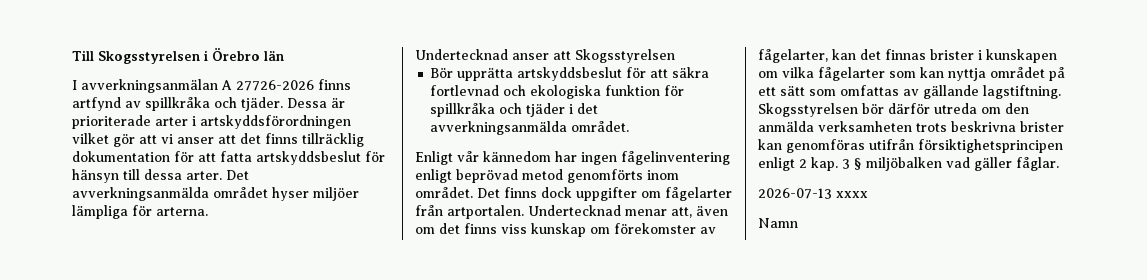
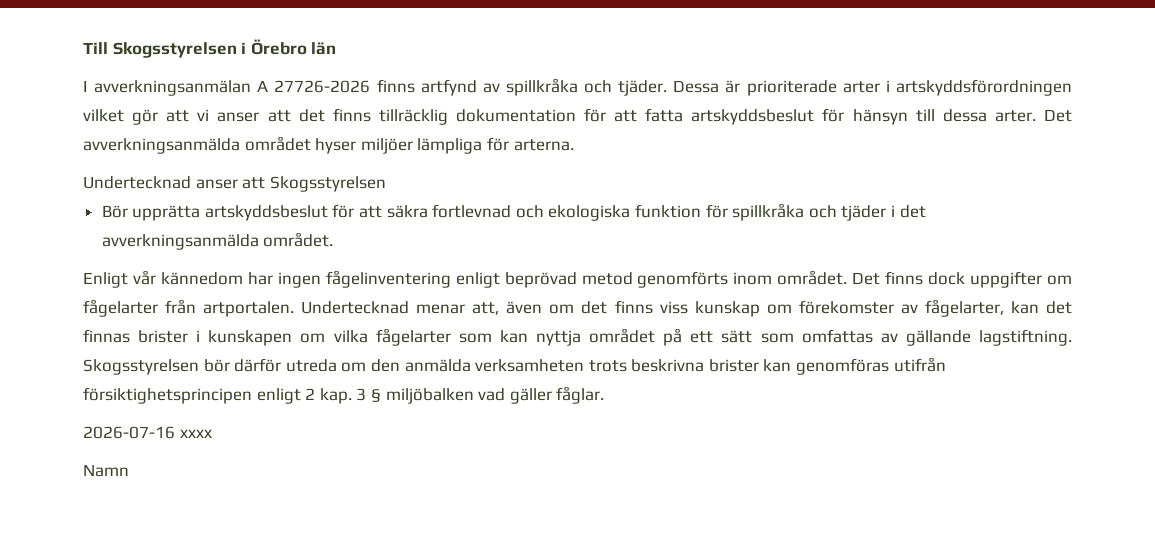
[758,188,832,199] 2026-07-13 -> [83,426,175,439] 2026-07-16

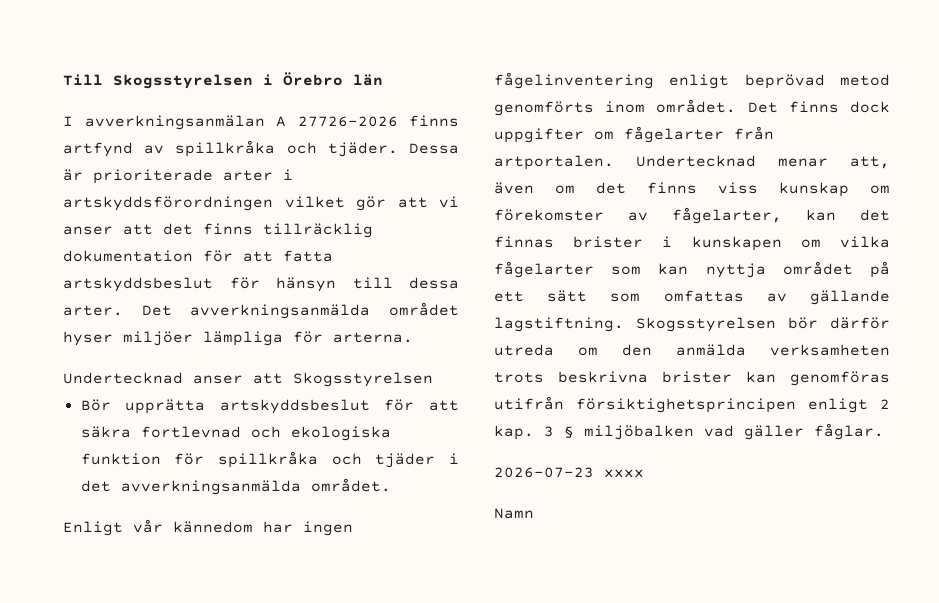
[83,426,175,439] 2026-07-16 -> [494,467,594,478] 2026-07-23

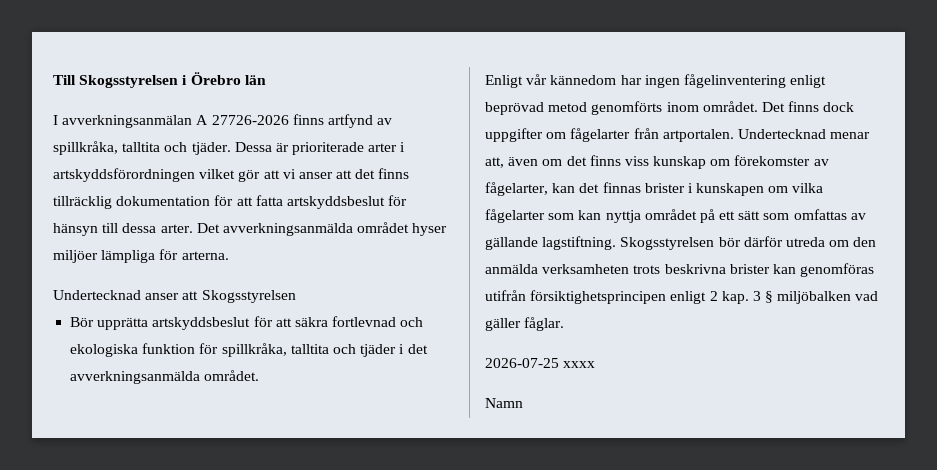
[175,140,276,157] spillkråka -> [53,141,161,155] spillkråka, talltita
[217,451,318,468] spillkråka -> [221,343,329,357] spillkråka, talltita
[494,467,594,478] 2026-07-23 -> [485,358,559,368] 2026-07-25

